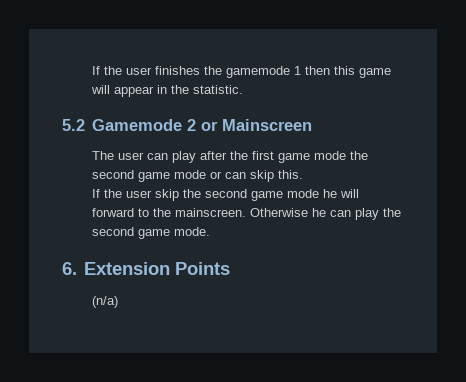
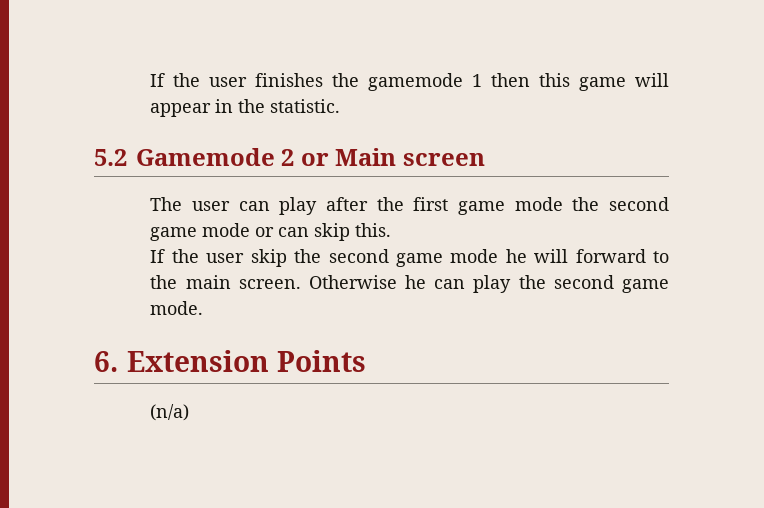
[221,119,312,131] Mainscreen -> [335,148,485,166] Main screen
[174,208,246,217] mainscreen. -> [185,275,301,289] main screen.

